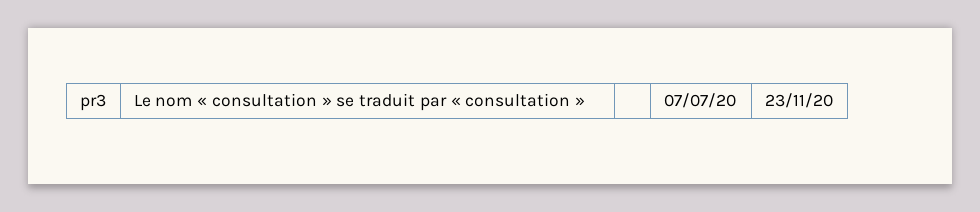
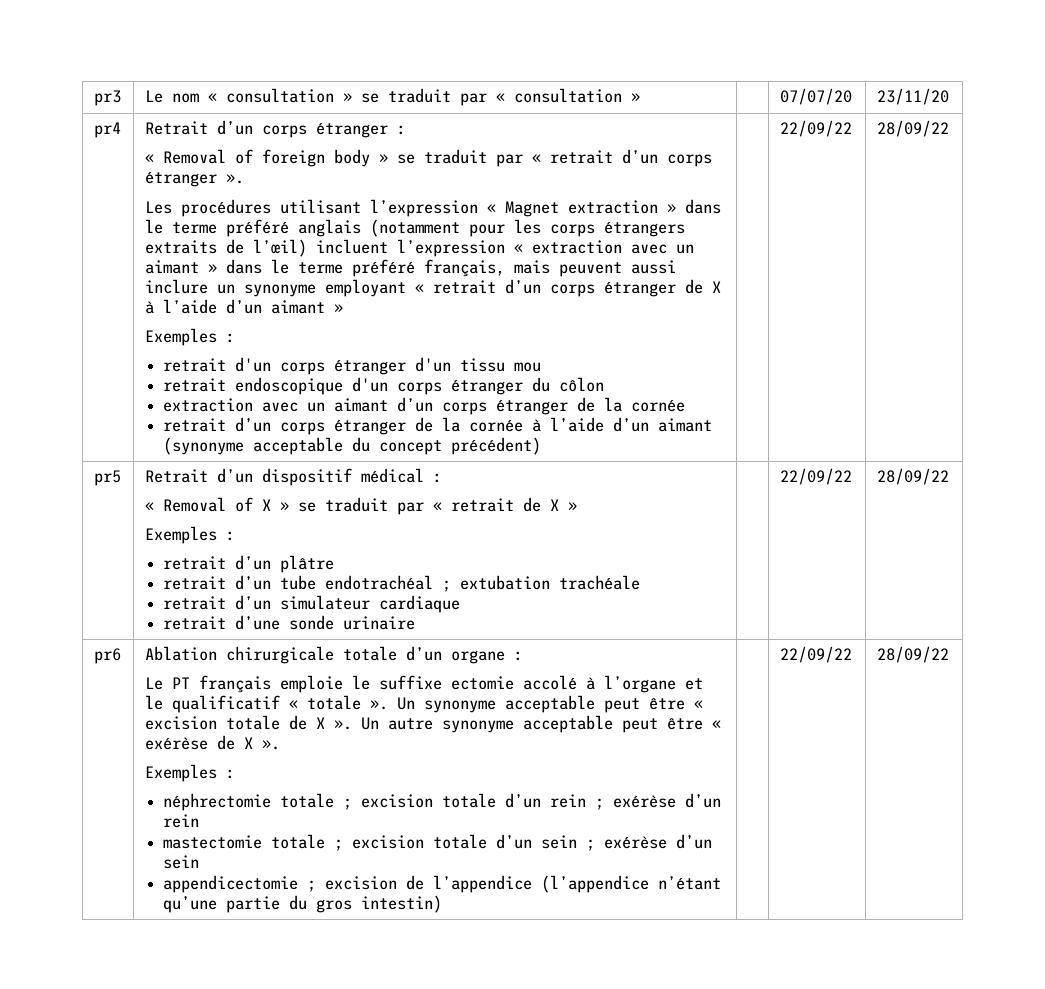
(833, 100) none -> [93,122,121,138] [144,120,406,138] [144,149,712,167] [144,172,244,187] [144,199,721,217] [144,219,685,237] [144,239,694,257] [144,259,676,277] [144,279,721,297] [144,299,343,314] [144,328,235,346] [162,357,541,375] [162,377,604,395] [162,397,685,415] [162,417,712,435] [162,437,541,455] [779,120,852,137] [876,120,949,137] [93,470,121,486] [144,468,442,486] [144,497,577,515] [144,526,235,544] [162,555,334,573] [162,575,640,592] [162,595,460,613] [162,615,415,630] [779,468,852,485] [876,468,949,485] [93,648,121,664] [144,646,523,664] [144,675,703,693] [144,695,703,713] [144,715,721,733] [144,735,280,750] [144,764,235,782] [162,793,721,811] [162,814,199,828] [162,834,712,851] [162,855,199,869] [162,875,721,893] [162,895,442,913] [779,646,852,663] [876,646,949,663] // pr4 | Retrait d’un corps étranger : // « Removal of foreign body » se traduit par « retrait d’un corps étranger ». // Les procédures utilisant l’expression « Magnet extraction » dans le terme préféré anglais (notamment pour les corps étrangers extraits de l’œil) incluent l’expression « extraction avec un aimant » dans le terme préféré français, mais peuvent aussi inclure un synonyme employant « retrait d’un corps étranger de X à l’aide d’un aimant » // Exemples : // retrait d'un corps étranger d'un tissu mou // retrait endoscopique d'un corps étranger du côlon // extraction avec un aimant d’un corps étranger de la cornée // retrait d’un corps étranger de la cornée à l’aide d’un aimant (synonyme acceptable du concept précédent) | | 22/09/22 | 28/09/22 // pr5 | Retrait d’un dispositif médical : // « Removal of X » se traduit par « retrait de X » // Exemples : // retrait d’un plâtre // retrait d’un tube endotrachéal ; extubation trachéale // retrait d’un simulateur cardiaque // retrait d’une sonde urinaire | | 22/09/22 | 28/09/22 // pr6 | Ablation chirurgicale totale d’un organe : // Le PT français emploie le suffixe ectomie accolé à l’organe et le qualificatif « totale ». Un synonyme acceptable peut être « excision totale de X ». Un autre synonyme acceptable peut être « exérèse de X ». // Exemples : // néphrectomie totale ; excision totale d’un rein ; exérèse d’un rein // mastectomie totale ; excision totale d’un sein ; exérèse d’un sein // appendicectomie ; excision de l’appendice (l’appendice n’étant qu’une partie du gros intestin) | | 22/09/22 | 28/09/22

